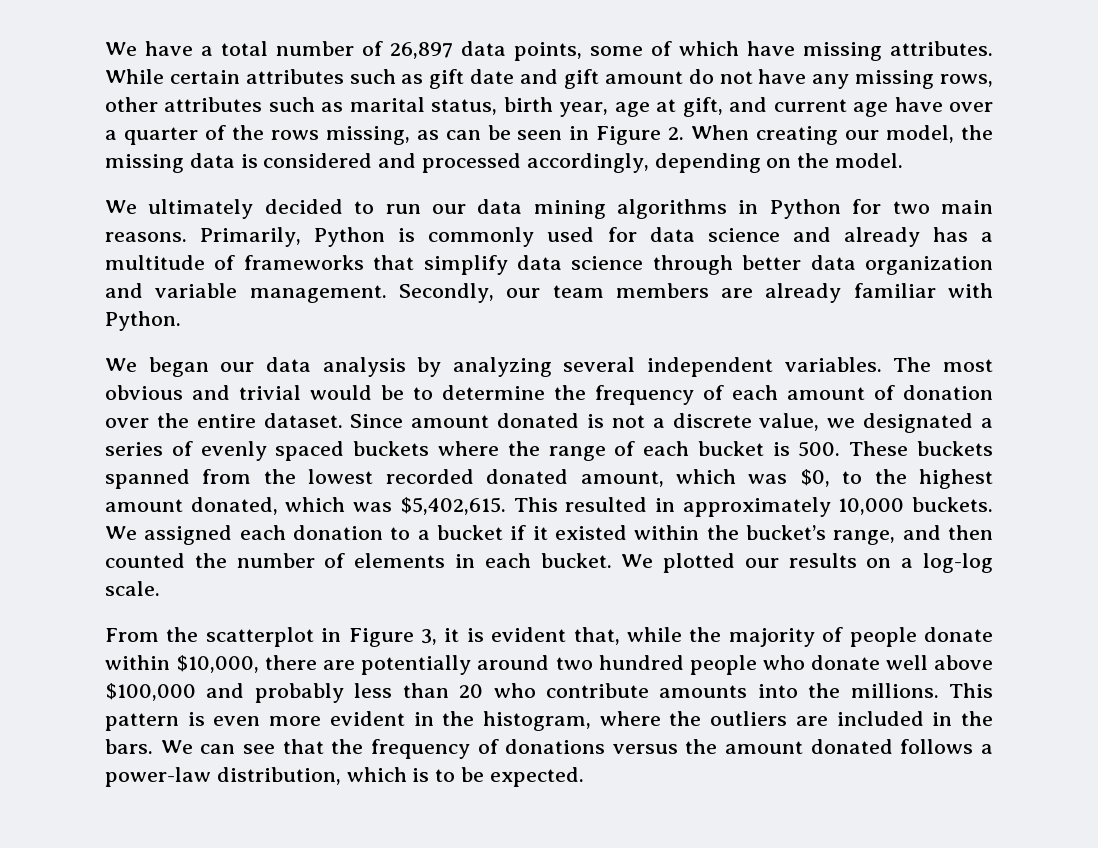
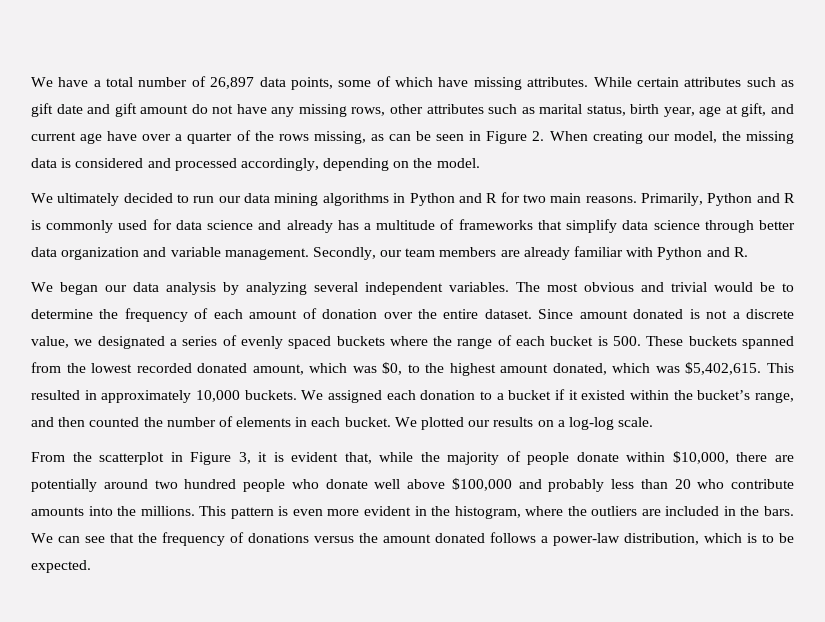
(841, 209) none -> [458,193,498,203] and R
(386, 237) none -> [756,193,796,203] and R
[105,311,181,331] Python. -> [657,247,748,260] Python and R.

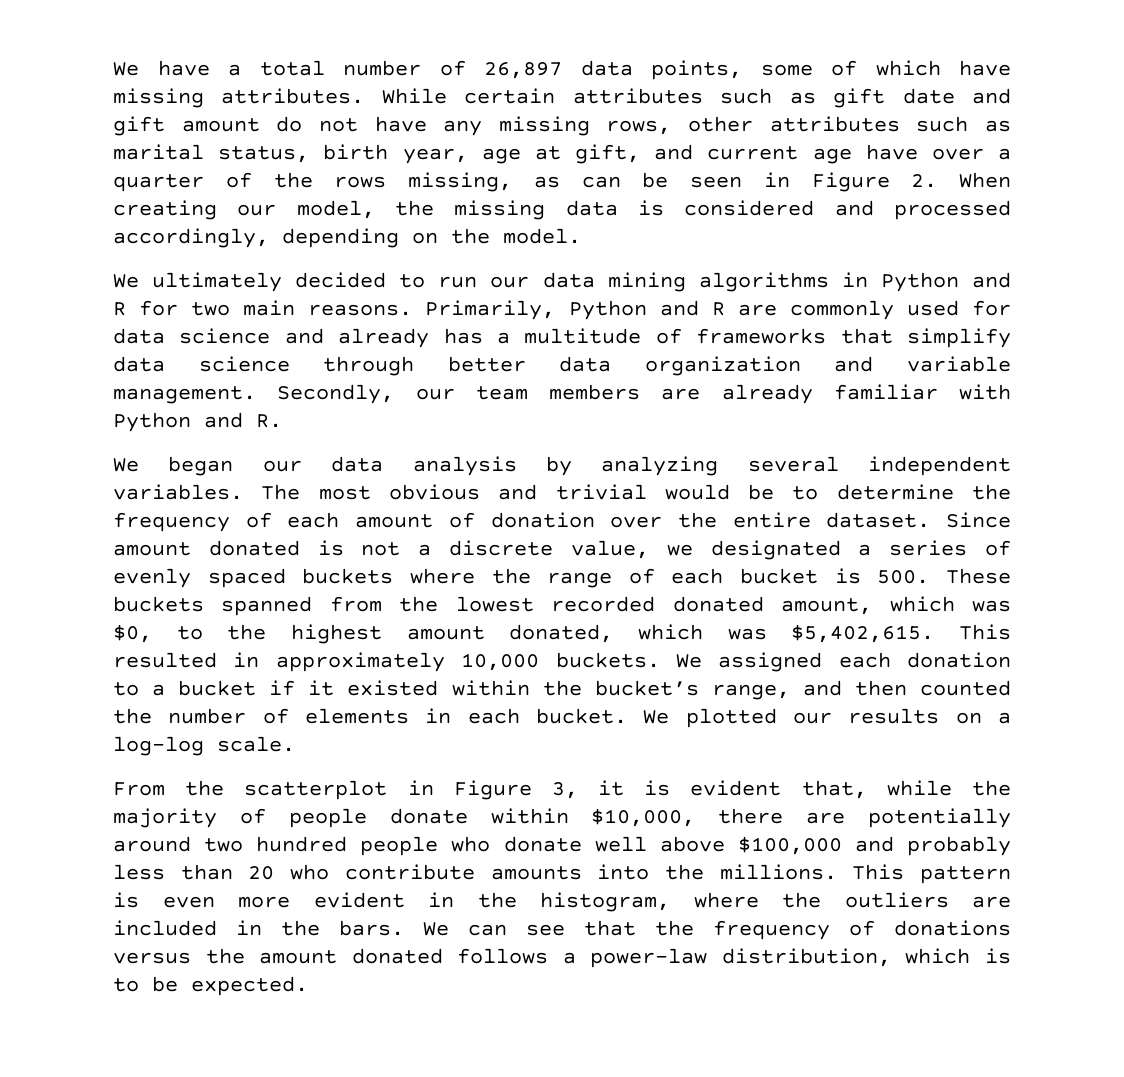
[31,220,41,230] is -> [737,304,777,316] are

